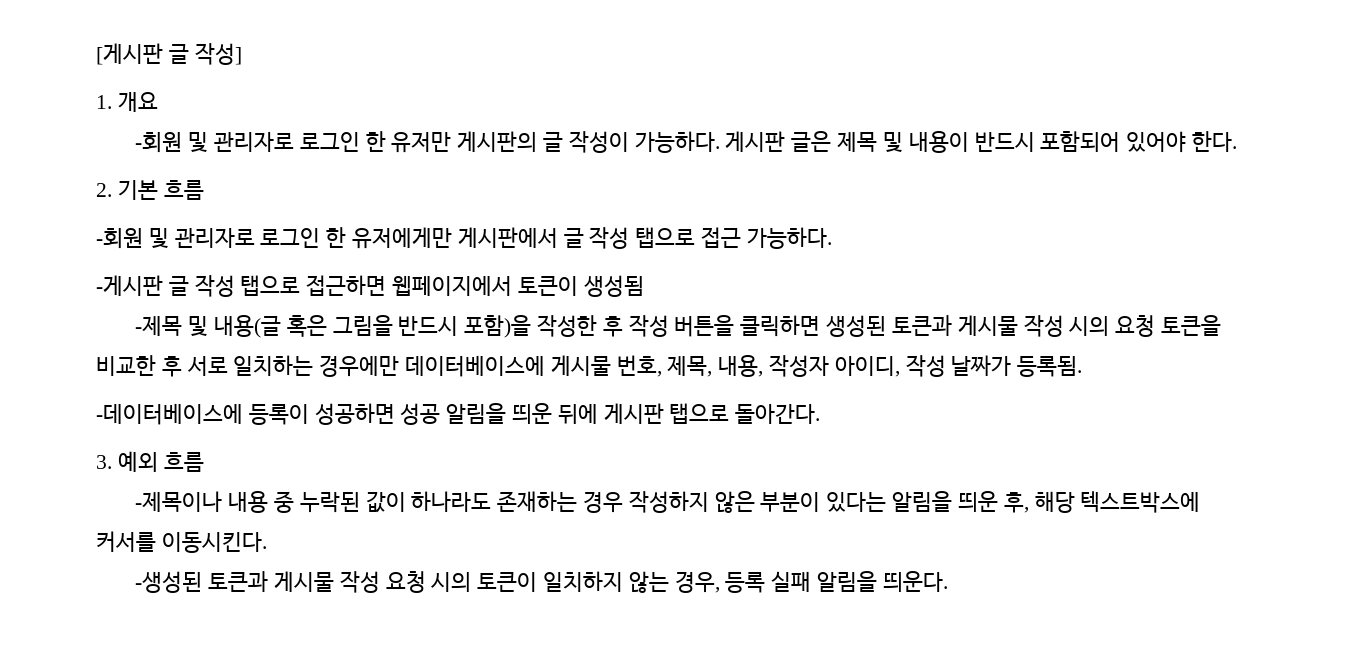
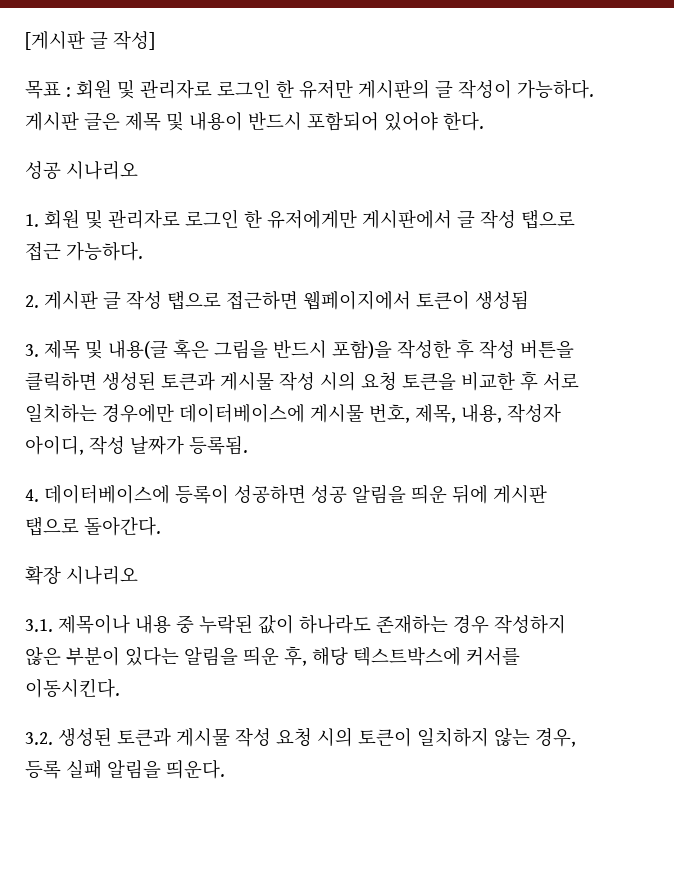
[96,92,158,112] [135,132,183,153] 1. 개요 // -회원 -> [25,79,112,99] 목표 : 회원
[96,180,204,200] [96,228,143,249] 2. 기본 흐름 // -회원 -> [25,161,138,180] [25,209,80,229] 성공 시나리오 // 1. 회원
[96,275,163,296] -게시판 -> [25,291,98,310] 2. 게시판
[135,316,183,336] -제목 -> [25,340,80,359] 3. 제목
[96,403,243,425] -데이터베이스에 -> [25,484,170,504] 4. 데이터베이스에
[96,451,204,472] [135,491,223,512] 3. 예외 흐름 // -제목이나 -> [25,566,138,585] [25,615,130,634] 확장 시나리오 // 3.1. 제목이나
[135,571,203,593] -생성된 -> [25,728,112,747] 3.2. 생성된

